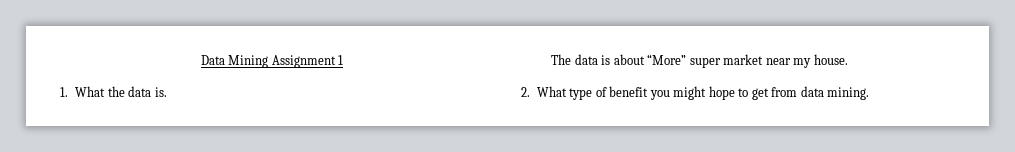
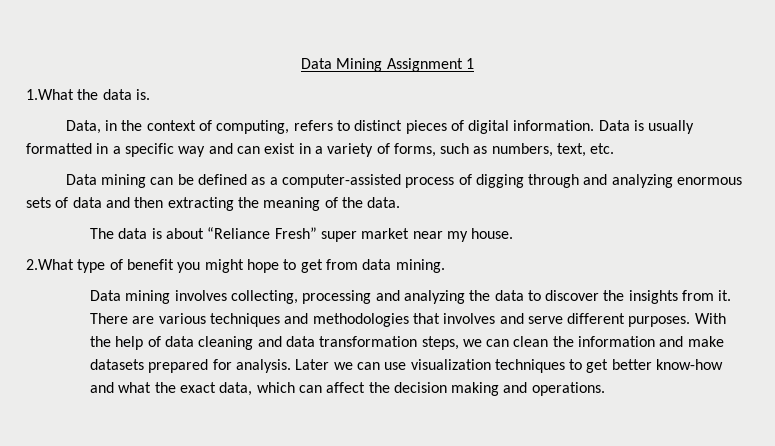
[60,86,106,97] 1. What -> [26,89,74,100] 1.What
(167, 92) none -> [65,120,695,134] [26,143,615,157] [65,174,743,188] [26,197,401,211] // Data, in the context of computing, refers to distinct pieces of digital information. Data is usually formatted in a specific way and can exist in a variety of forms, such as numbers, text, etc. // Data mining can be defined as a computer-assisted process of digging through and analyzing enormous sets of data and then extracting the meaning of the data.
[647,54,687,65] “More” -> [207,227,317,239] “Reliance Fresh”
[521,86,567,97] 2. What -> [26,259,74,270] 2.What
(870, 93) none -> [89,290,732,304] [89,313,726,327] [89,336,724,350] [89,359,724,373] [89,382,605,396] // Data mining involves collecting, processing and analyzing the data to discover the insights from it. There are various techniques and methodologies that involves and serve different purposes. With the help of data cleaning and data transformation steps, we can clean the information and make datasets prepared for analysis. Later we can use visualization techniques to get better know-how and what the exact data, which can affect the decision making and operations.

